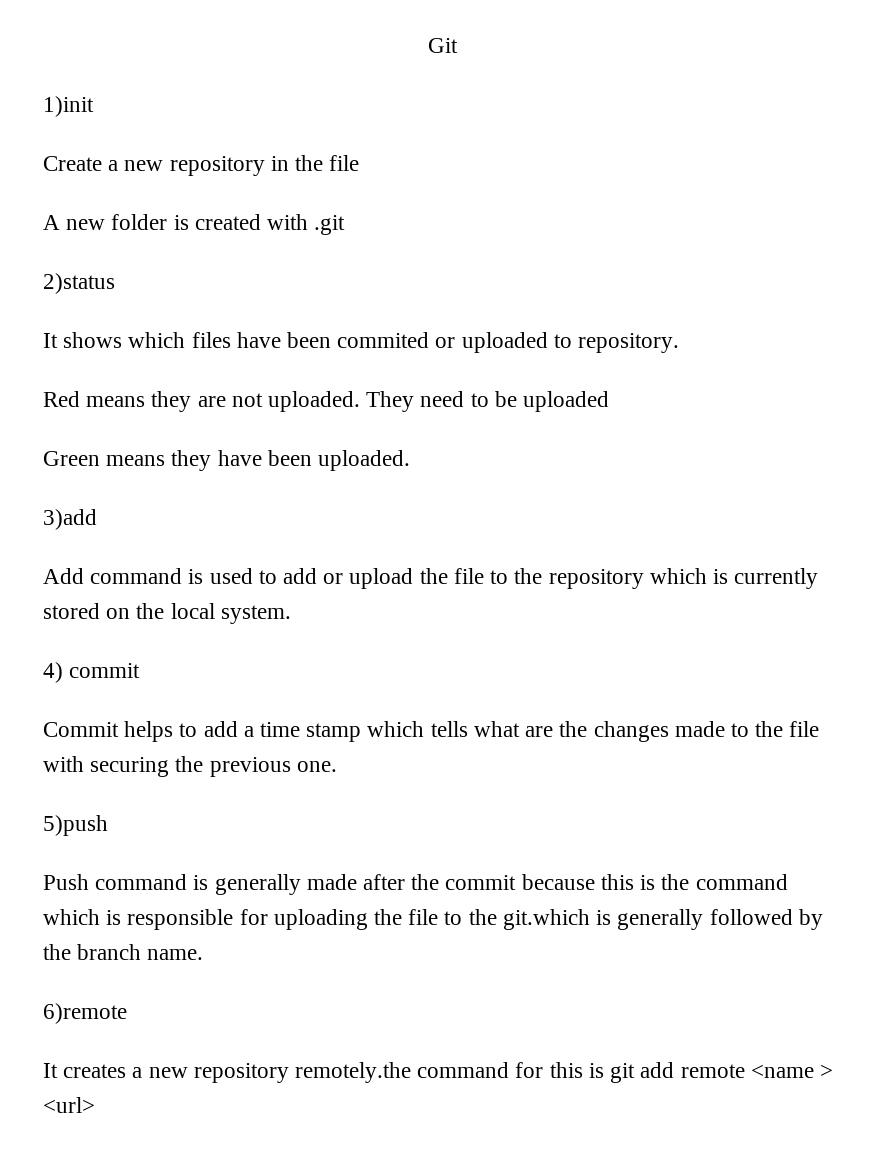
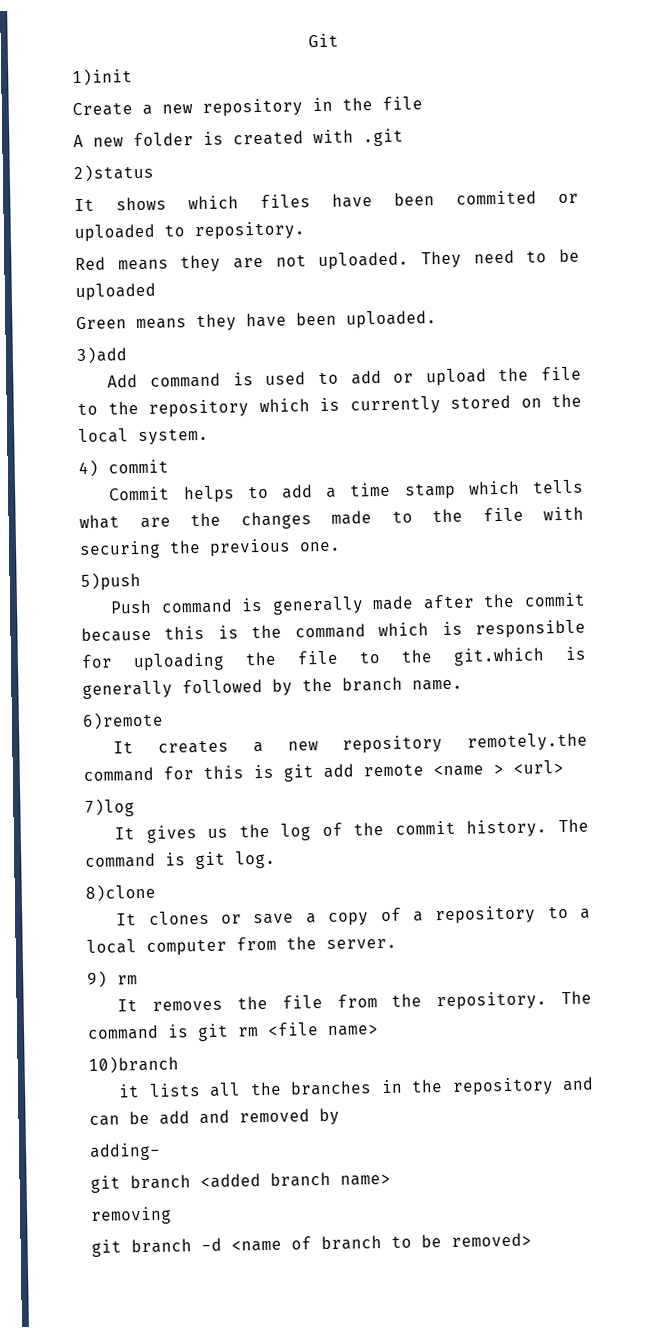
(95, 1105) none -> [84,798,135,817] [114,818,589,843] [85,850,276,870] [85,883,156,902] [116,905,591,926] [86,936,397,956] [87,970,138,988] [117,990,592,1012] [87,1022,379,1042] [88,1055,179,1074] [118,1076,594,1098] [89,1107,340,1126] [89,1142,161,1161] [90,1171,391,1193] [90,1206,172,1225] [91,1232,532,1257] // 7)log // It gives us the log of the commit history. The command is git log. // 8)clone // It clones or save a copy of a repository to a local computer from the server. // 9) rm // It removes the file from the repository. The command is git rm <file name> // 10)branch // it lists all the branches in the repository and can be add and removed by // adding- // git branch <added branch name> // removing // git branch -d <name of branch to be removed>

